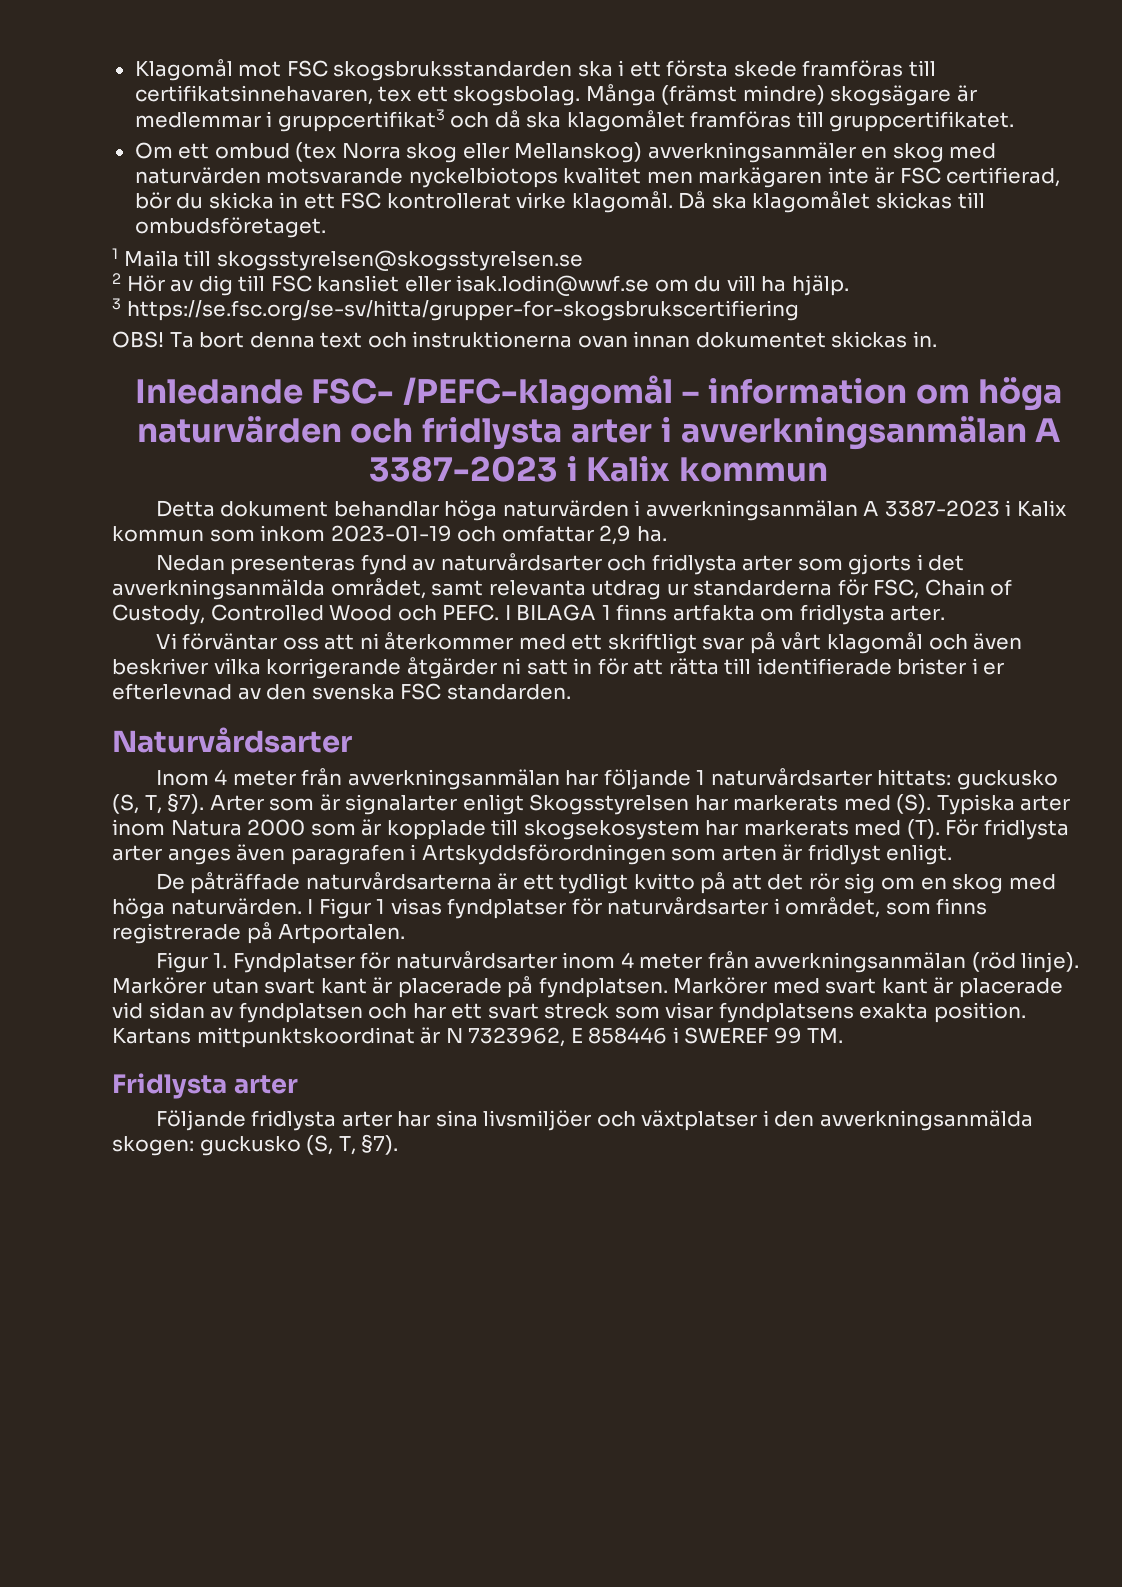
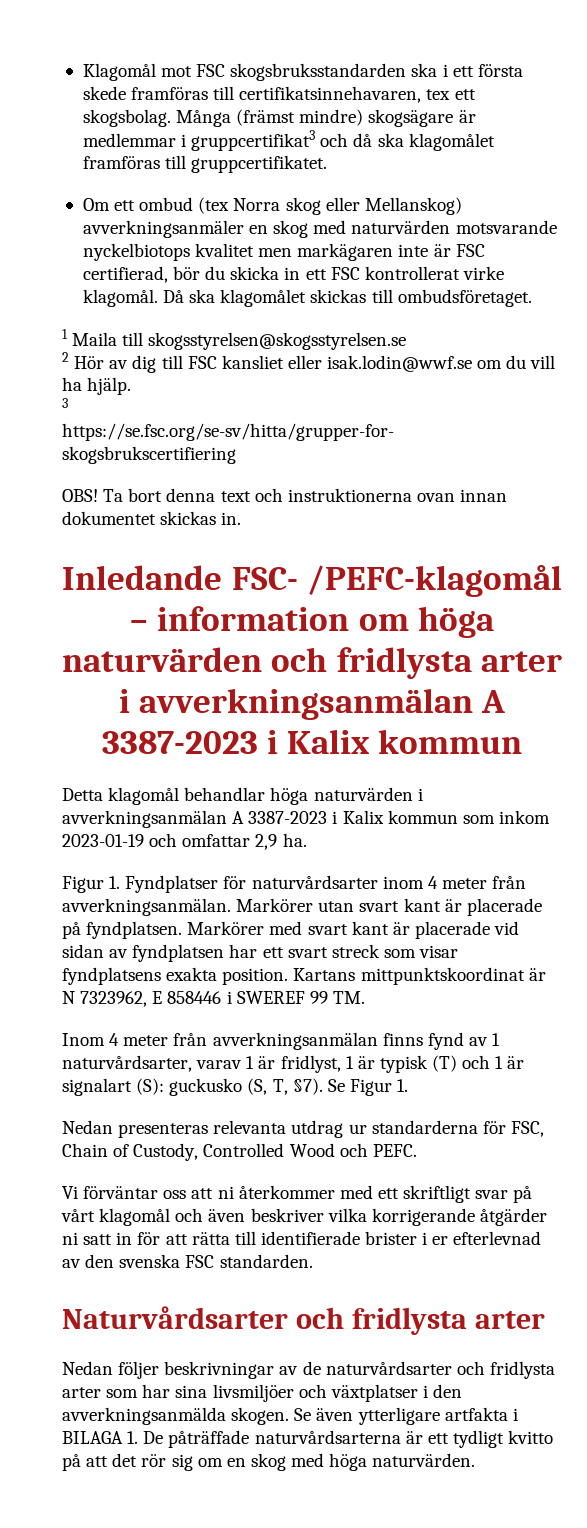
[220,501,329,517] dokument -> [108,787,180,805] klagomål
[155,553,965,575] [112,578,484,600] Nedan presenteras fynd av naturvårdsarter och fridlysta arter som gjorts i det avverkningsanmälda området, samt -> [62,875,527,893] [62,898,542,916] [62,921,520,939] [62,944,459,962] [62,967,546,985] [62,991,365,1007] [62,1032,501,1050] [62,1055,525,1073] [62,1078,409,1096] [62,1120,209,1138] Figur 1. Fyndplatser för naturvårdsarter inom 4 meter från avverkningsanmälan. Markörer utan svart kant är placerade på fyndplatsen. Markörer med svart kant är placerade vid sidan av fyndplatsen har ett svart streck som visar fyndplatsens exakta position. Kartans mittpunktskoordinat är N 7323962, E 858446 i SWEREF 99 TM. // Inom 4 meter från avverkningsanmälan finns fynd av 1 naturvårdsarter, varav 1 är fridlyst, 1 är typisk (T) och 1 är signalart (S): guckusko (S, T, §7). Se Figur 1. // Nedan presenteras
[504,604,946,625] I BILAGA 1 finns artfakta om fridlysta arter. -> (417, 1150) none
[155,768,1058,790] [112,793,1071,815] [112,819,1069,840] [112,844,953,865] // Inom 4 meter från avverkningsanmälan har följande 1 naturvårdsarter hittats: guckusko (S, T, §7). Arter som är signalarter enligt Skogsstyrelsen har markerats med (S). Typiska arter inom Natura 2000 som är kopplade till skogsekosystem har markerats med (T). För fridlysta arter anges även paragrafen i Artskyddsförordningen som arten är fridlyst enligt. // -> [295,1307,545,1335] [62,1361,555,1379] [62,1384,463,1402] [62,1407,518,1425] [62,1431,139,1444] och fridlysta arter // Nedan följer beskrivningar av de naturvårdsarter och fridlysta arter som har sina livsmiljöer och växtplatser i den avverkningsanmälda skogen. Se även ytterligare artfakta i BILAGA 1.
[307,897,988,919] [112,922,406,944] [155,951,1080,973] [112,976,1063,998] [112,1002,1026,1023] [112,1027,844,1048] [112,1073,298,1099] [155,1110,1033,1131] [112,1134,399,1156] I Figur 1 visas fyndplatser för naturvårdsarter i området, som finns registrerade på Artportalen. // Figur 1. Fyndplatser för naturvårdsarter inom 4 meter från avverkningsanmälan (röd linje). Markörer utan svart kant är placerade på fyndplatsen. Markörer med svart kant är placerade vid sidan av fyndplatsen och har ett svart streck som visar fyndplatsens exakta position. Kartans mittpunktskoordinat är N 7323962, E 858446 i SWEREF 99 TM. // Fridlysta arter // Följande fridlysta arter har sina livsmiljöer och växtplatser i den avverkningsanmälda skogen: guckusko (S, T, §7). -> (476, 1460) none

